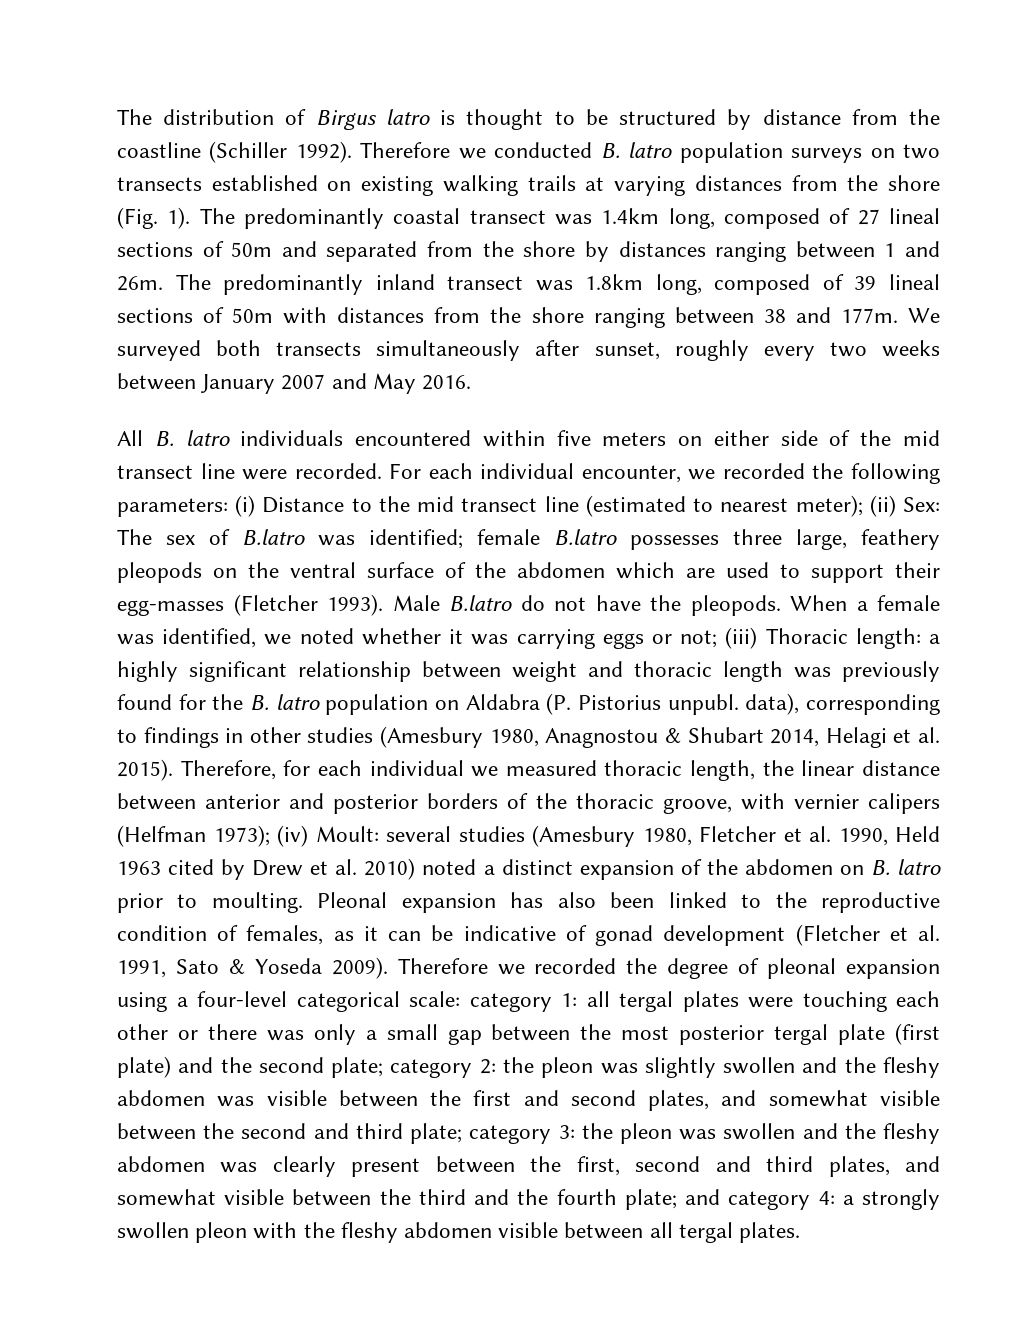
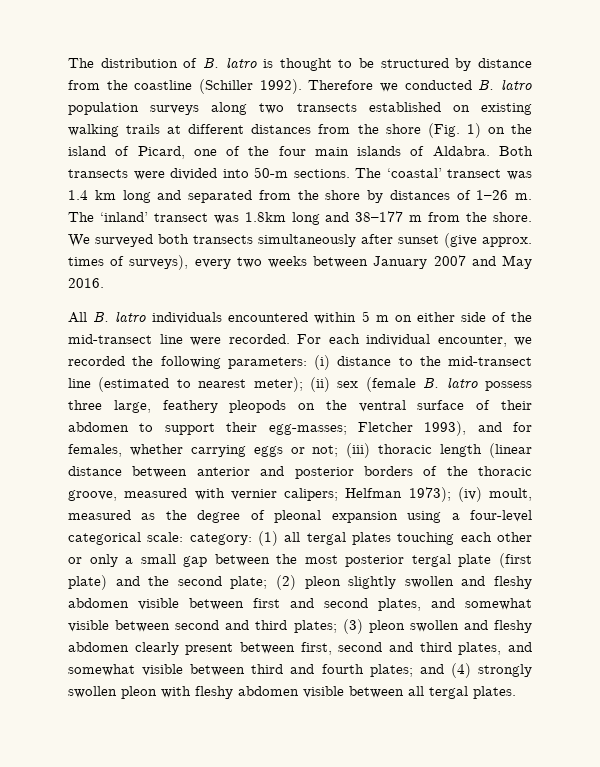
[315,110,377,130] Birgus -> [202,58,219,68] B.
[870,148,895,158] on -> [211,102,248,115] along
[614,176,686,196] varying -> [188,124,245,134] different
[167,207,941,229] [117,241,273,257] 1). The predominantly coastal transect was 1.4km long, composed of 27 lineal sections of 50m -> [466,123,532,138] [68,146,533,159] [68,167,532,180] [68,190,151,203] 1) on the island of Picard, one of the four main islands of Aldabra. Both transects were divided into 50-m sections. The ‘coastal’ transect was 1.4 km long
[715,241,941,262] [117,274,940,295] [117,307,898,328] ranging between 1 and 26m. The predominantly inland transect was 1.8km long, composed of 39 lineal sections of 50m with distances from the shore ranging between 38 and 177m. -> [456,190,532,200] [68,211,533,225] of 1–26 m. The ‘inland’ transect was 1.8km long and 38–177 m from the shore.
[594,340,749,361] sunset, roughly -> [398,233,532,248] [68,255,189,270] sunset (give approx. times of surveys),
[556,430,667,446] five meters -> [361,311,389,322] 5 m
[902,430,940,446] [117,465,193,479] mid transect -> [68,334,152,344] mid-transect
[262,496,538,513] Distance to the mid transect -> [337,356,532,366] distance to the mid-transect
[903,497,941,512] [117,529,719,550] Sex: The sex of B.latro was identified; female B.latro possesses -> [337,377,532,392] sex (female B. latro possess
[475,562,940,583] [117,594,940,616] [117,628,509,648] the abdomen which are used to support their egg-masses (Fletcher 1993). Male B.latro do not have the pleopods. When a female was identified, we noted whether it was -> [500,400,532,410] [68,421,532,436] [68,444,183,457] their abdomen to support their egg-masses; Fletcher 1993), and for females, whether
[765,628,940,649] [117,661,940,682] [117,693,940,715] [117,726,941,748] [117,759,855,781] Thoracic length: a highly significant relationship between weight and thoracic length was previously found for the B. latro population on Aldabra (P. Pistorius unpubl. data), corresponding to findings in other studies (Amesbury 1980, Anagnostou & Shubart 2014, Helagi et al. 2015). Therefore, for each individual we measured thoracic length, the linear -> [378,443,533,458] thoracic length (linear
(732, 806) none -> [124,488,188,498] measured
[868,793,940,814] [117,825,940,847] [117,858,941,880] [117,892,941,913] [117,924,941,946] [117,957,617,979] calipers (Helfman 1973); (iv) Moult: several studies (Amesbury 1980, Fletcher et al. 1990, Held 1963 cited by Drew et al. 2010) noted a distinct expansion of the abdomen on B. latro prior to moulting. Pleonal expansion has also been linked to the reproductive condition of females, as it can be indicative of gonad development (Fletcher et al. 1991, Sato & Yoseda 2009). Therefore we recorded -> [284,487,532,502] [68,510,156,520] calipers; Helfman 1973); (iv) moult, measured as
[469,993,577,1012] category 1: -> [189,531,278,546] category: (1)
[748,997,793,1008] were -> (391, 538) none
[207,1024,304,1041] there was -> (82, 560) none
[390,1057,638,1078] category 2: the pleon was -> [276,575,341,590] (2) pleon
[844,1057,941,1078] [117,1090,462,1107] the fleshy abdomen was visible between the -> [494,576,532,589] [68,598,244,610] fleshy abdomen visible between
[203,1123,940,1144] [117,1156,258,1173] the second and third plate; category 3: the pleon was swollen and the fleshy abdomen was -> [175,619,533,634] [68,642,129,652] second and third plates; (3) pleon swollen and fleshy abdomen
[530,1156,562,1172] the -> (295, 648) none
[379,1189,411,1205] the -> (246, 670) none
[517,1189,854,1210] the fourth plate; and category 4: a -> [321,663,471,678] fourth plates; and (4)
[303,1222,335,1238] the -> (191, 692) none

